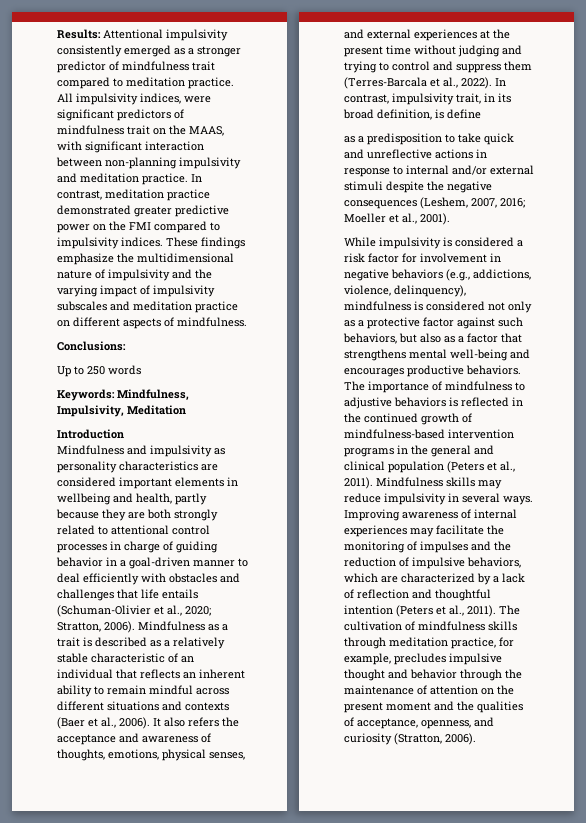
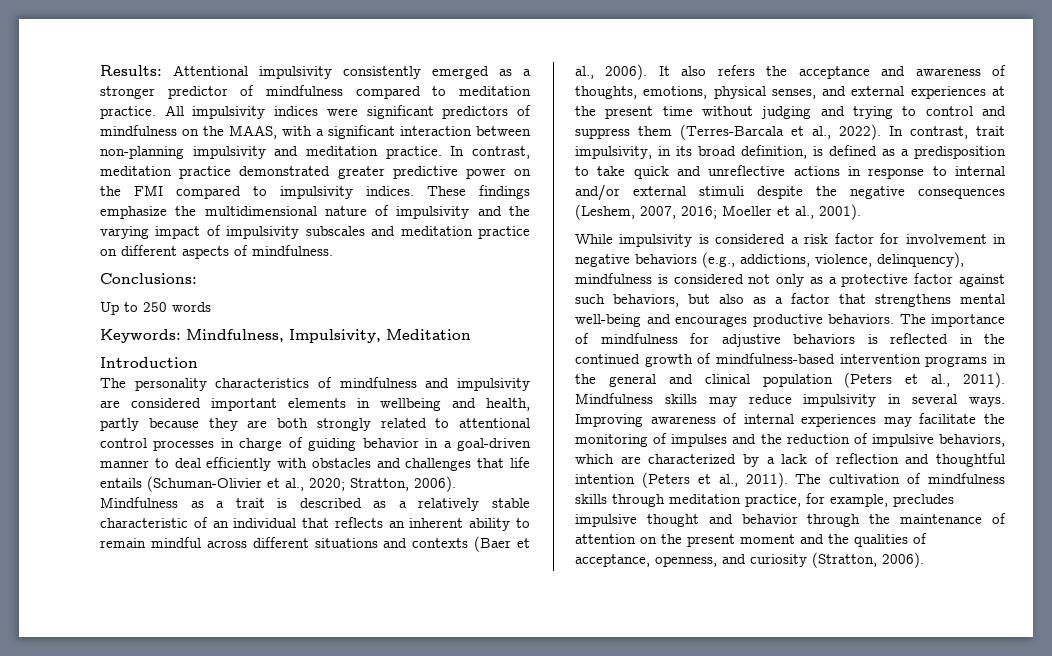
[192,61,215,71] trait -> (343, 90) none
[140,93,181,104] indices, -> [274,106,319,116] indices
[127,125,150,135] trait -> (177, 130) none
(82, 146) none -> [316,129,324,136] a
[57,445,225,457] [57,461,198,473] Mindfulness and impulsivity as personality characteristics -> [100,377,530,391] The personality characteristics of mindfulness and impulsivity
[392,93,481,105] impulsivity trait, -> [976,126,1005,136] [575,146,652,159] trait impulsivity,
[447,109,481,119] define // -> [829,145,877,156] defined
[515,382,525,391] to -> [690,333,709,344] for

